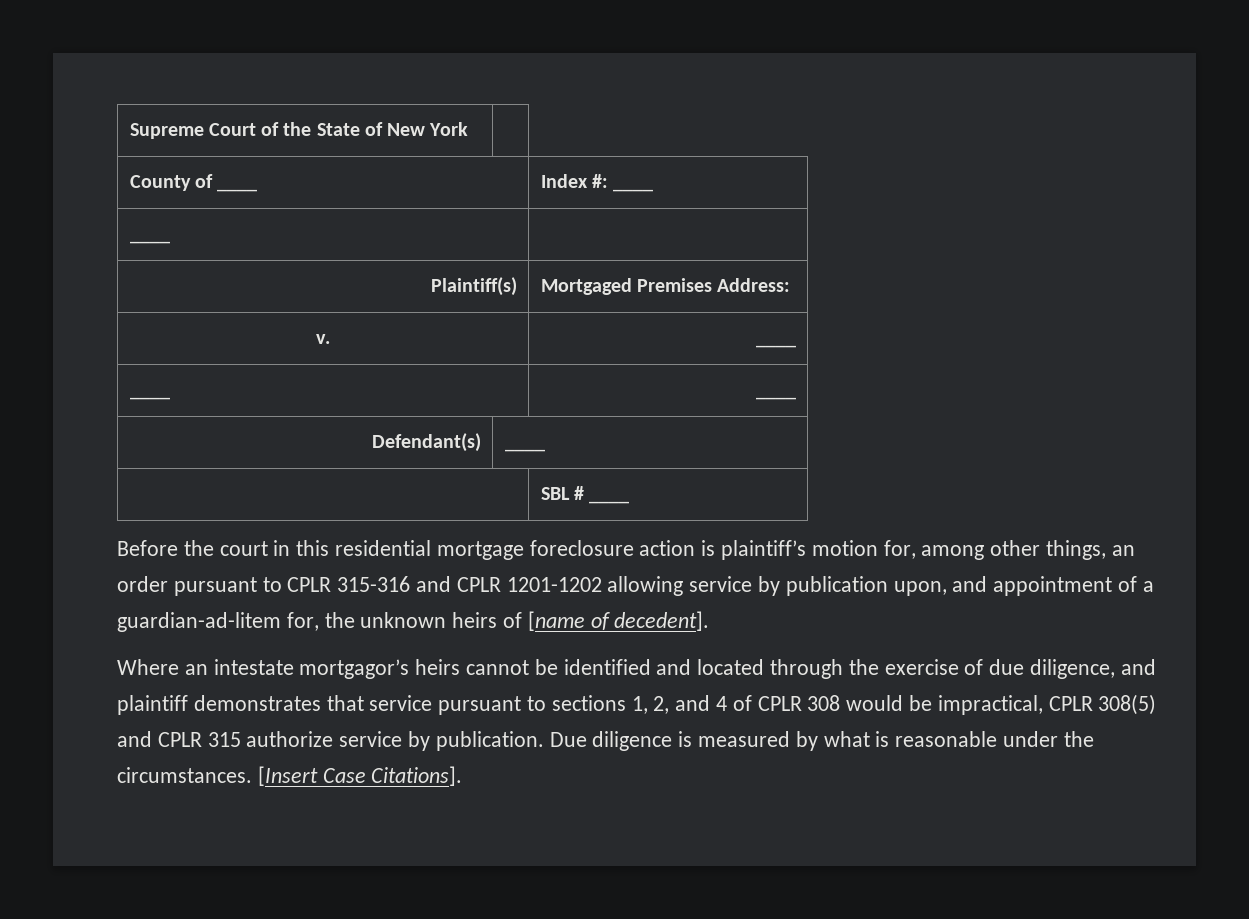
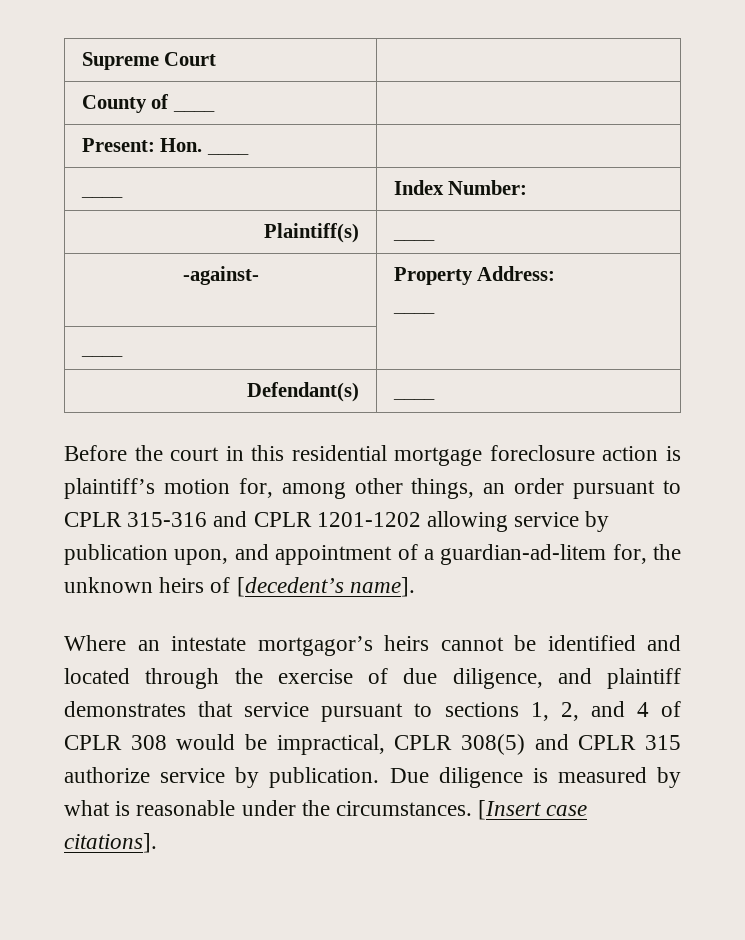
[261,122,469,136] [129,174,213,191] [217,188,258,192] [540,174,608,188] [613,188,654,192] [129,240,170,244] [430,277,517,296] [540,278,791,295] [316,334,330,344] [755,344,796,348] [129,396,170,400] [755,396,796,400] of the State of New York | // County of ____ | Index #: ____ // ____ | // Plaintiff(s) | Mortgaged Premises Address: // v. | ____ // ____ | ____ -> [81,94,170,113] [172,109,215,112] [81,138,203,152] [206,152,249,155] [80,195,123,198] [393,180,528,195] [264,223,360,243] [392,238,435,241] [182,266,259,285] [393,266,556,285] [392,311,435,314] [80,354,123,357] | // County of ____ | // Present: Hon. ____ | // ____ | Index Number: // Plaintiff(s) | ____ // -against- | Property Address: // ____ // ____ |
[540,486,584,500] [589,500,630,504] // | SBL # ____ -> (435, 398) none
[527,611,710,631] [name of decedent]. -> [236,577,415,597] [decedent’s name].
[322,766,463,786] Case Citations]. -> [546,805,588,816] [64,833,157,853] case citations].

